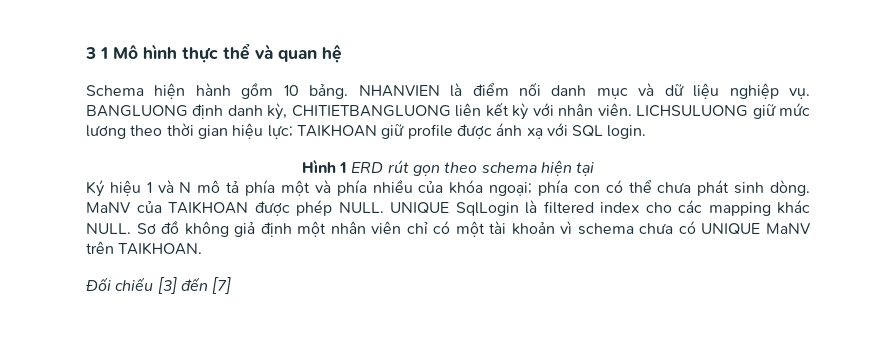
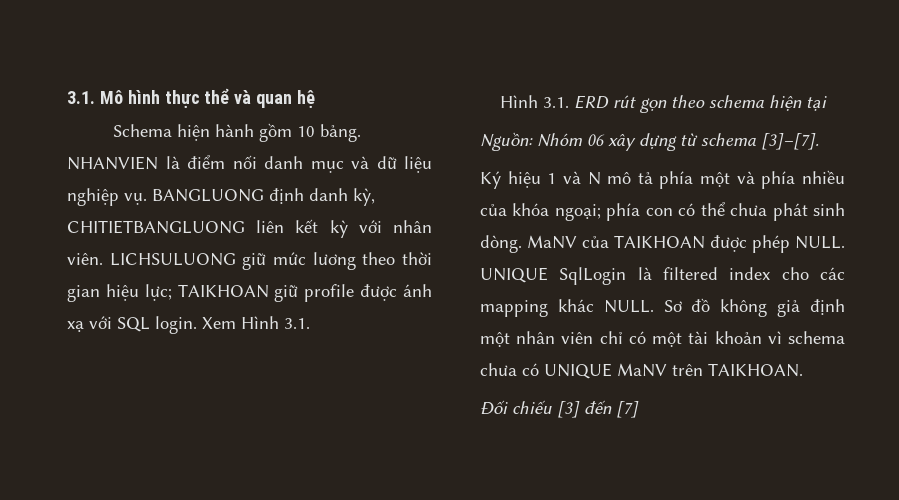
[85,47,108,59] 3 1 -> [67,91,95,104] 3.1.
[301,159,348,173] // Hình 1 -> [202,316,310,329] [499,95,569,108] Xem Hình 3.1. // Hình 3.1.
(595, 169) none -> [480,132,819,151] // Nguồn: Nhóm 06 xây dựng từ schema [3]–[7].

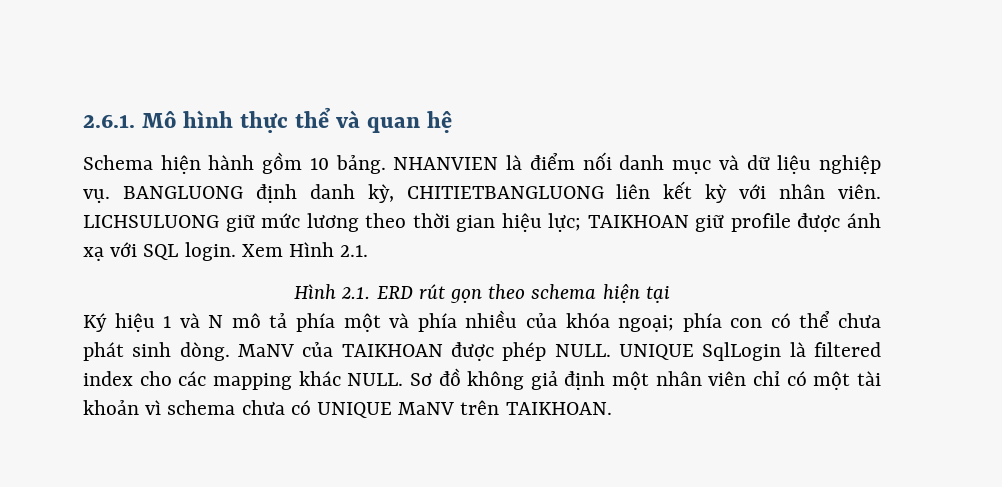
[67,91,95,104] 3.1. -> [83,114,135,128] 2.6.1.
[284,318,310,329] [499,95,569,108] 3.1. // Hình 3.1. -> [340,245,369,257] [294,284,371,299] 2.1. // Hình 2.1.
[480,132,819,151] // Nguồn: Nhóm 06 xây dựng từ schema [3]–[7]. -> (670, 294) none
[480,400,639,418] // Đối chiếu [3] đến [7] -> (612, 408) none

